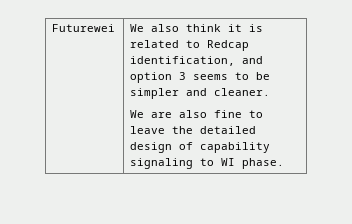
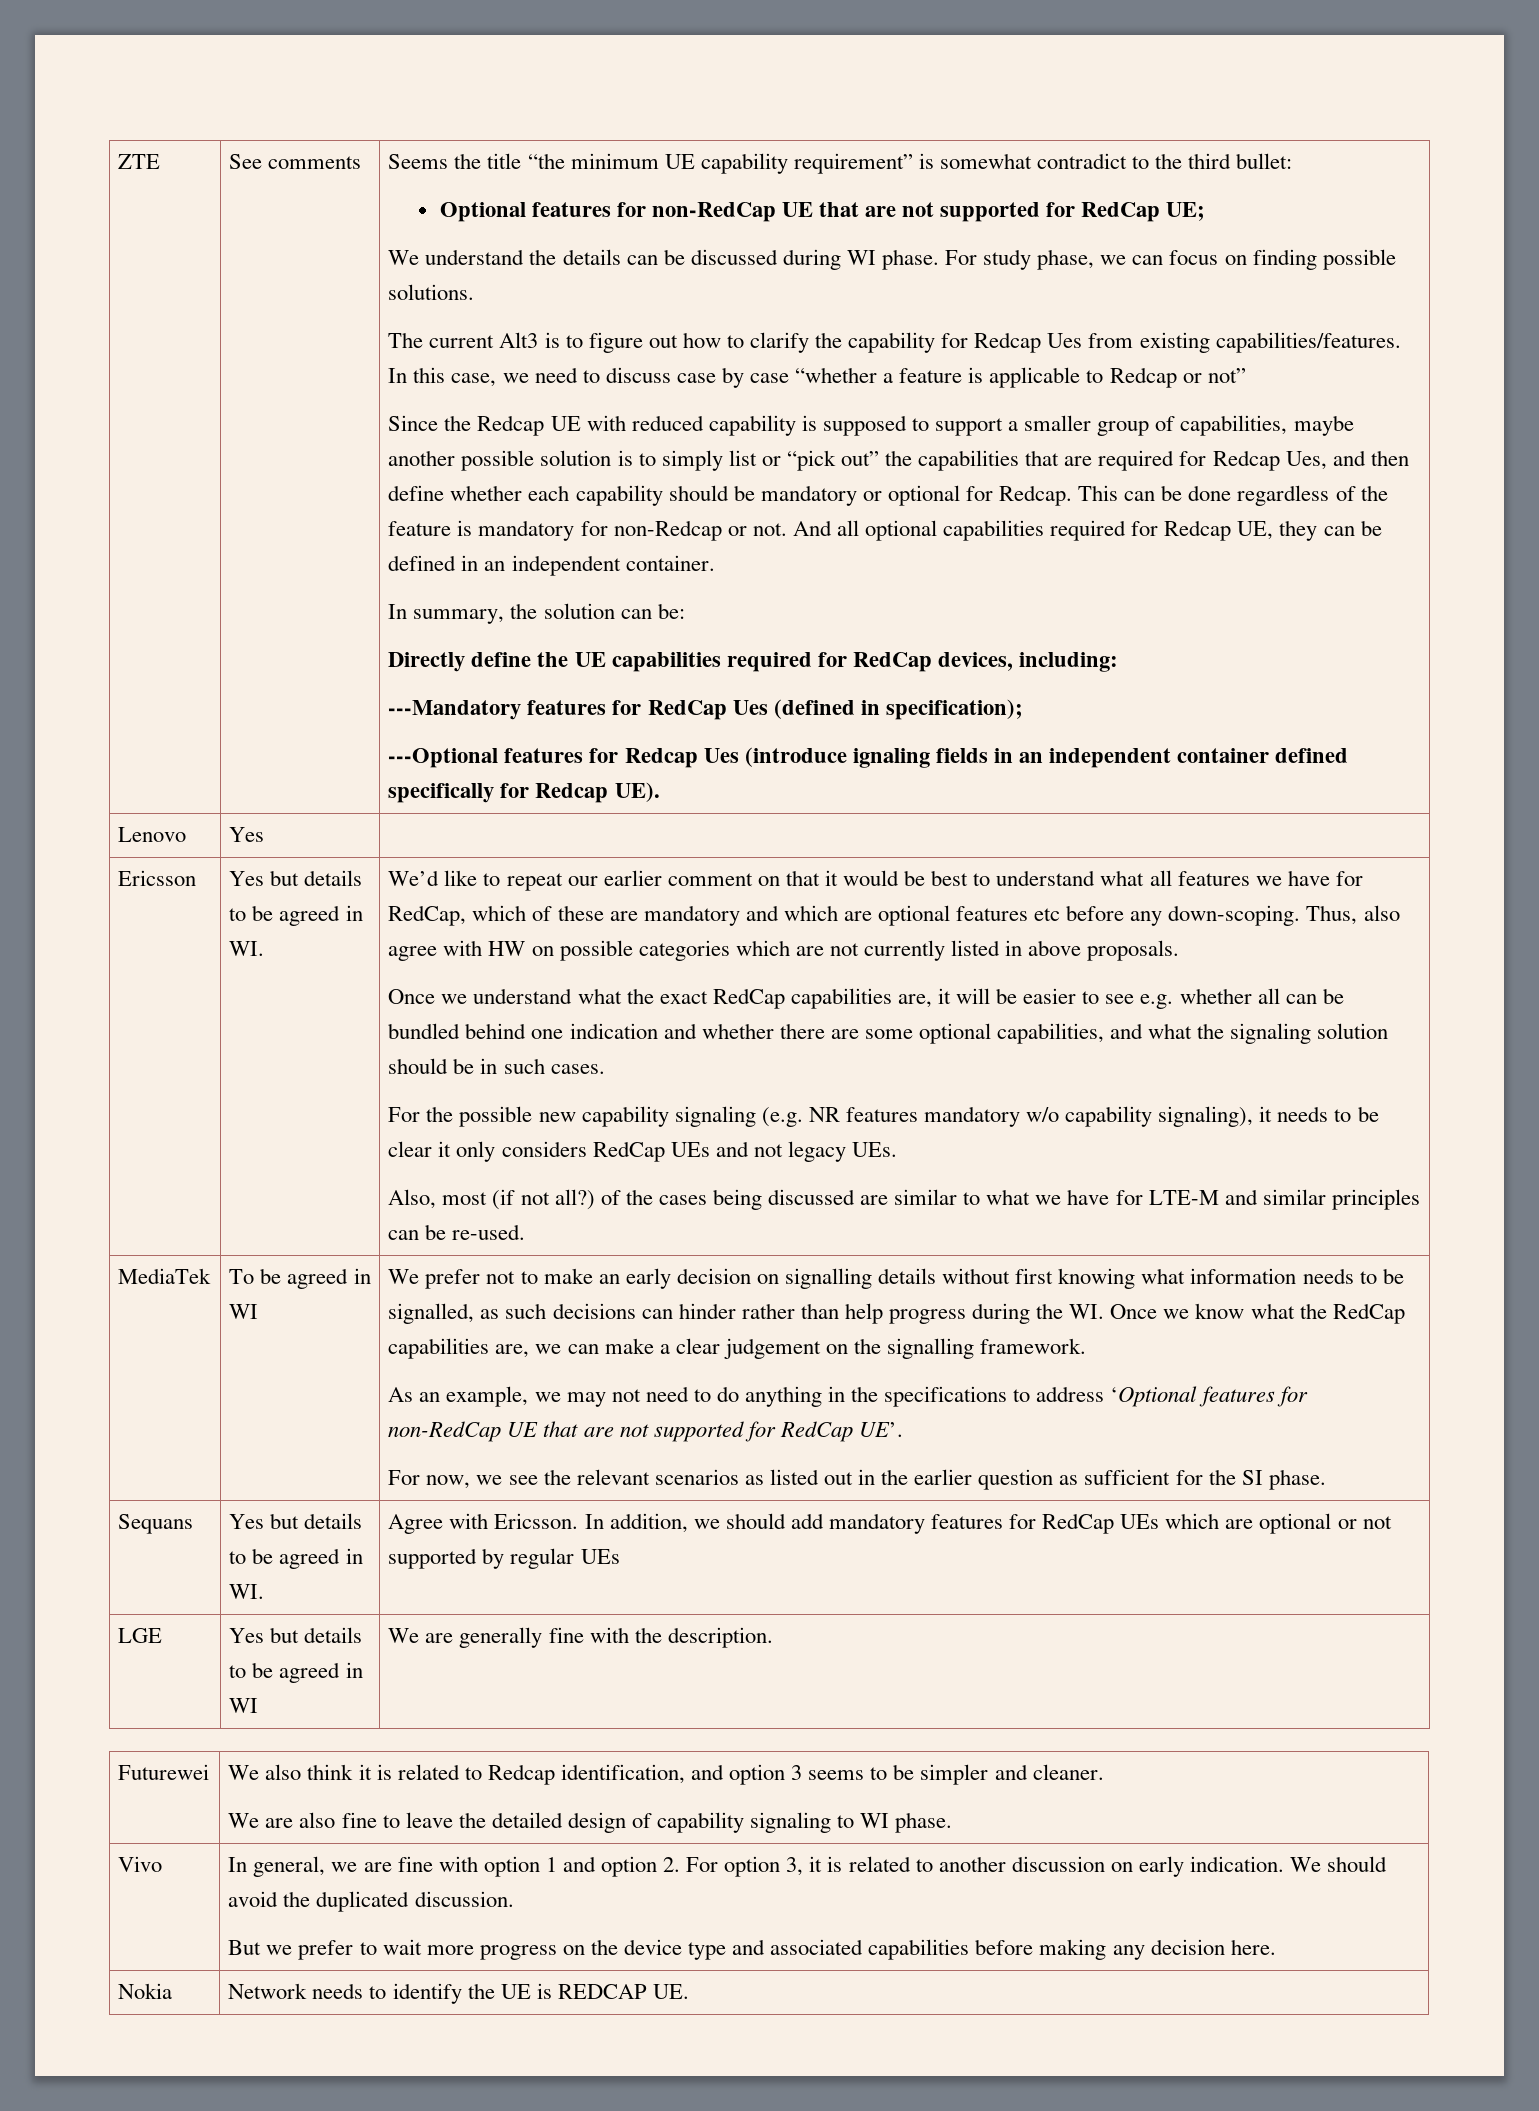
(52, 28) none -> [118,154,161,169] [229,154,362,169] [388,153,1293,174] [439,202,1206,222] [388,249,1396,270] [388,284,475,300] [388,332,1401,353] [388,367,1246,388] [388,415,1354,436] [388,450,1409,471] [388,485,1388,506] [388,520,1382,541] [388,555,715,576] [388,603,685,624] [388,652,1118,672] [388,699,1023,720] [388,747,1349,768] [388,782,660,803] [118,827,187,842] [229,827,265,842] [118,870,197,886] [229,870,363,886] [229,905,363,926] [229,941,265,956] [388,870,1363,891] [388,905,1400,926] [388,940,1180,961] [388,988,1344,1009] [388,1023,1389,1044] [388,1058,605,1074] [388,1106,1379,1127] [388,1141,897,1162] [388,1189,1420,1210] [388,1224,526,1240] [118,1268,212,1284] [229,1268,371,1289] [229,1304,259,1319] [388,1268,1404,1289] [388,1303,1405,1324] [388,1338,1087,1359] [388,1386,1308,1407] [388,1421,903,1442] [388,1469,1326,1490] [118,1514,194,1534] [229,1513,363,1529] [229,1548,363,1569] [229,1584,265,1599] [388,1513,1392,1534] [388,1548,620,1569] [118,1628,163,1643] [229,1627,363,1643] [229,1662,363,1683] [229,1698,259,1713] [388,1627,773,1648] ZTE | See comments | Seems the title “the minimum UE capability requirement” is somewhat contradict to the third bullet: // Optional features for non-RedCap UE that are not supported for RedCap UE; // We understand the details can be discussed during WI phase. For study phase, we can focus on finding possible solutions. // The current Alt3 is to figure out how to clarify the capability for Redcap Ues from existing capabilities/features. In this case, we need to discuss case by case “whether a feature is applicable to Redcap or not” // Since the Redcap UE with reduced capability is supposed to support a smaller group of capabilities, maybe another possible solution is to simply list or “pick out” the capabilities that are required for Redcap Ues, and then define whether each capability should be mandatory or optional for Redcap. This can be done regardless of the feature is mandatory for non-Redcap or not. And all optional capabilities required for Redcap UE, they can be defined in an independent container. // In summary, the solution can be: // Directly define the UE capabilities required for RedCap devices, including: // ---Mandatory features for RedCap Ues (defined in specification); // ---Optional features for Redcap Ues (introduce ignaling fields in an independent container defined specifically for Redcap UE). // Lenovo | Yes | // Ericsson | Yes but details to be agreed in WI. | We’d like to repeat our earlier comment on that it would be best to understand what all features we have for RedCap, which of these are mandatory and which are optional features etc before any down-scoping. Thus, also agree with HW on possible categories which are not currently listed in above proposals. // Once we understand what the exact RedCap capabilities are, it will be easier to see e.g. whether all can be bundled behind one indication and whether there are some optional capabilities, and what the signaling solution should be in such cases. // For the possible new capability signaling (e.g. NR features mandatory w/o capability signaling), it needs to be clear it only considers RedCap UEs and not legacy UEs. // Also, most (if not all?) of the cases being discussed are similar to what we have for LTE-M and similar principles can be re-used. // MediaTek | To be agreed in WI | We prefer not to make an early decision on signalling details without first knowing what information needs to be signalled, as such decisions can hinder rather than help progress during the WI. Once we know what the RedCap capabilities are, we can make a clear judgement on the signalling framework. // As an example, we may not need to do anything in the specifications to address ‘Optional features for non-RedCap UE that are not supported for RedCap UE’. // For now, we see the relevant scenarios as listed out in the earlier question as sufficient for the SI phase. // Sequans | Yes but details to be agreed in WI. | Agree with Ericsson. In addition, we should add mandatory features for RedCap UEs which are optional or not supported by regular UEs // LGE | Yes but details to be agreed in WI | We are generally fine with the description. //
(285, 163) none -> [118,1856,163,1872] [228,1856,1388,1877] [228,1891,514,1912] [228,1939,1276,1960] [118,1983,173,1999] [228,1983,689,2004] // Vivo | In general, we are fine with option 1 and option 2. For option 3, it is related to another discussion on early indication. We should avoid the duplicated discussion. // But we prefer to wait more progress on the device type and associated capabilities before making any decision here. // Nokia | Network needs to identify the UE is REDCAP UE.

